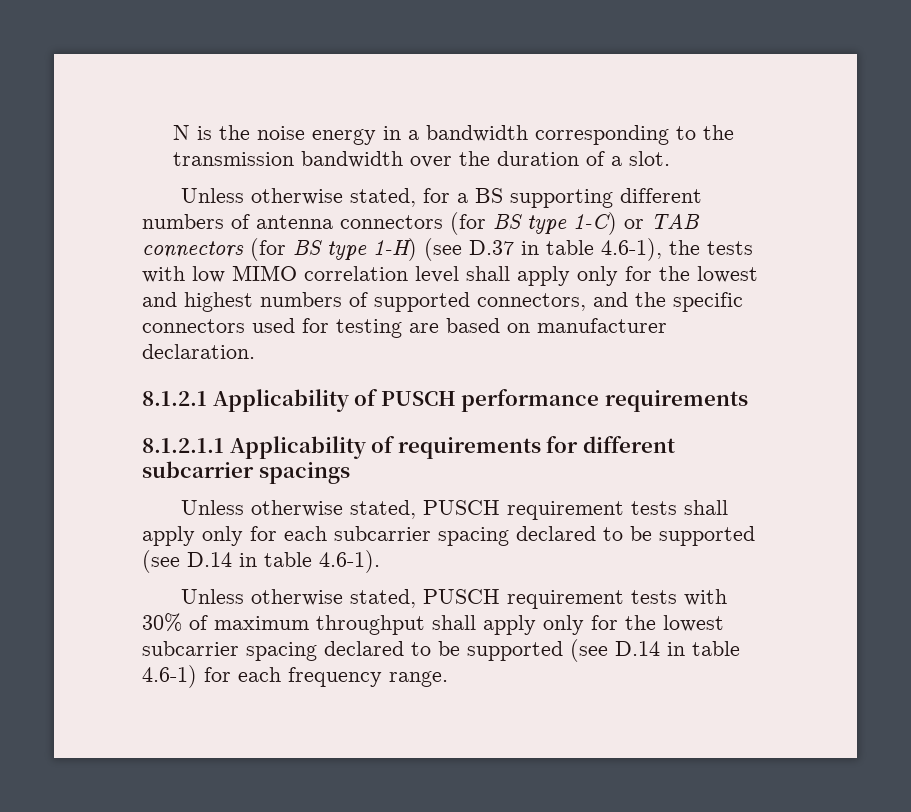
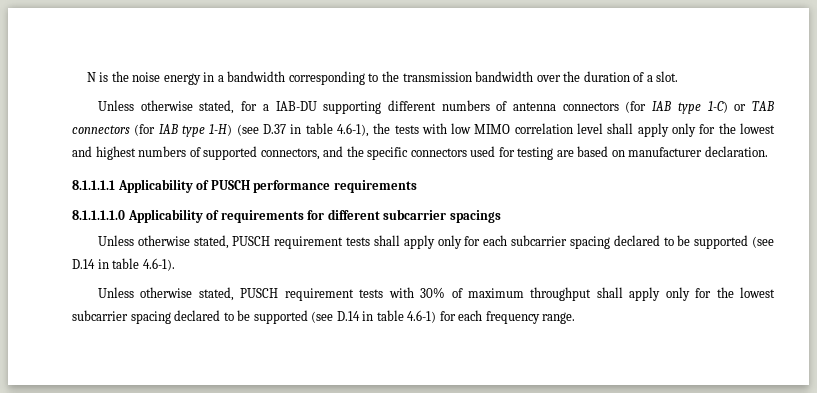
[475,188,504,203] BS -> [275,101,317,111] IAB-DU
[493,214,522,231] BS -> [652,101,672,111] IAB
[293,240,322,257] BS -> [158,124,178,134] IAB
[142,391,207,406] 8.1.2.1 -> [72,180,115,190] 8.1.1.1.1
[142,438,224,453] 8.1.2.1.1 -> [72,210,125,220] 8.1.1.1.1.0

